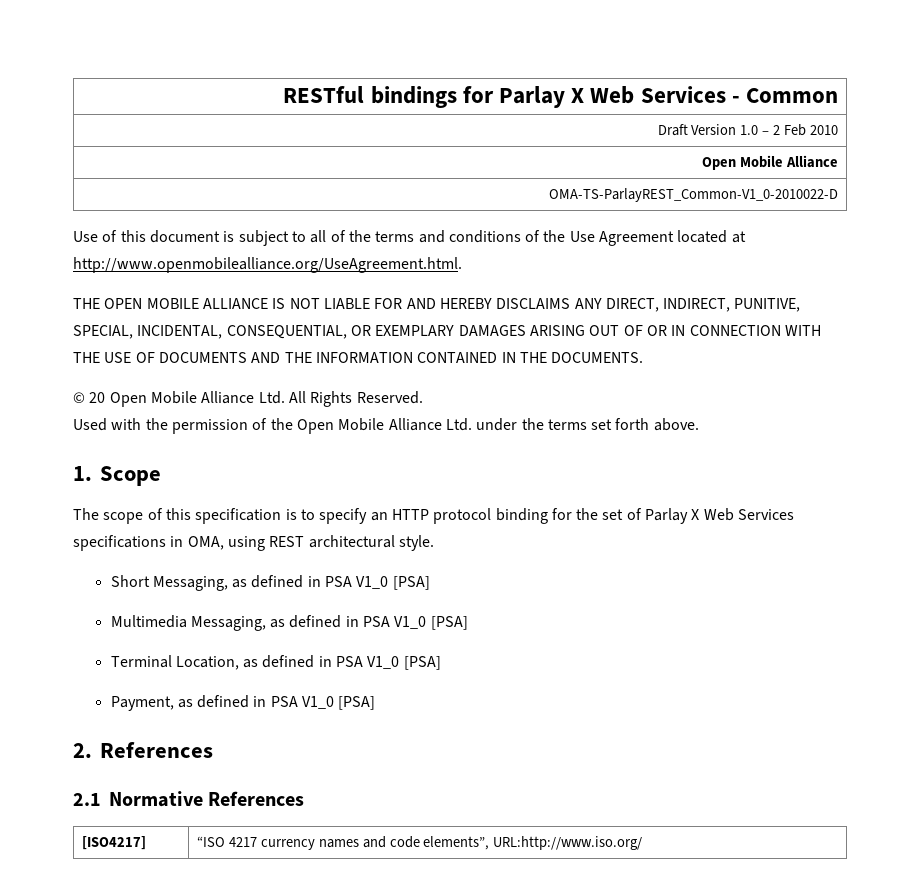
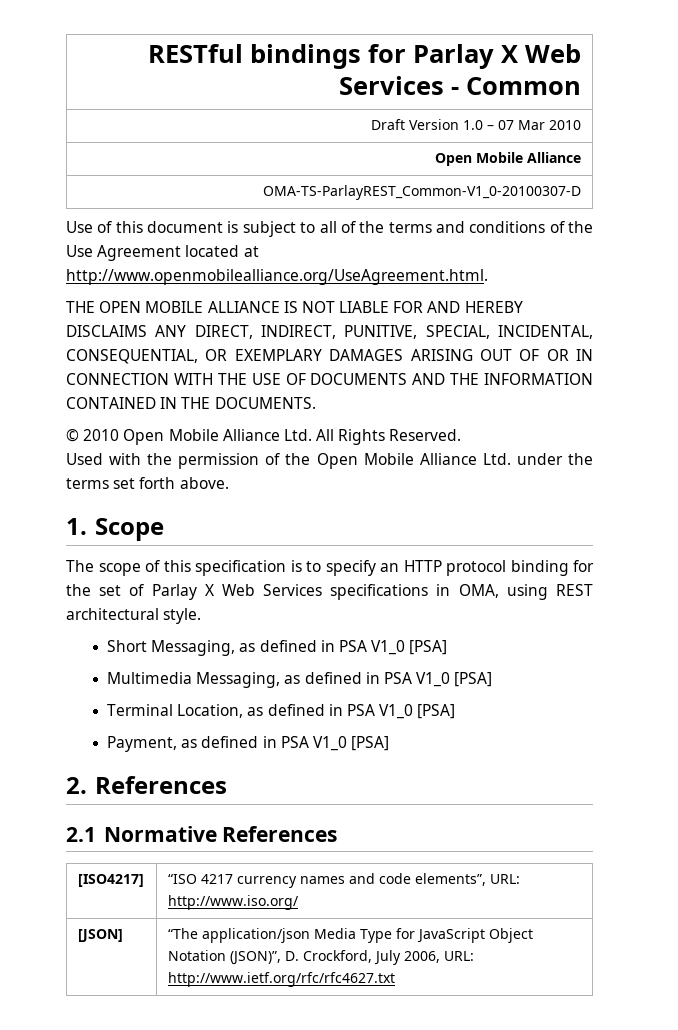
[773,124,807,136] 2 Feb -> [498,120,546,130] 07 Mar
[549,188,839,202] OMA-TS-ParlayREST_Common-V1_0-2010022-D -> [263,185,582,200] OMA-TS-ParlayREST_Common-V1_0-20100307-D
[89,392,106,403] 20 -> [83,429,120,441] 2010
[493,836,643,850] URL:http://www.iso.org/ -> [489,874,520,884] [167,895,299,910] [77,929,123,942] [167,928,533,943] [167,950,474,965] [167,972,395,987] URL: http://www.iso.org/ // [JSON] | “The application/json Media Type for JavaScript Object Notation (JSON)”, D. Crockford, July 2006, URL: http://www.ietf.org/rfc/rfc4627.txt

